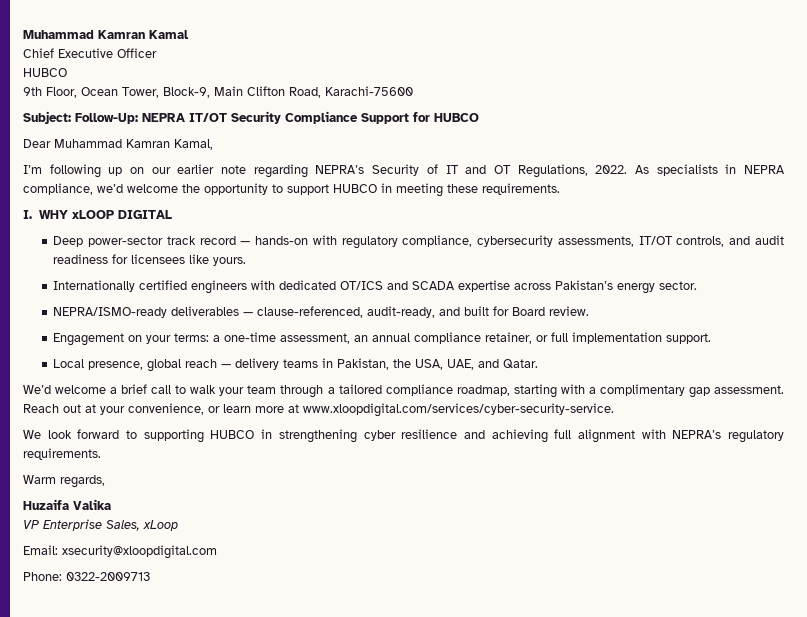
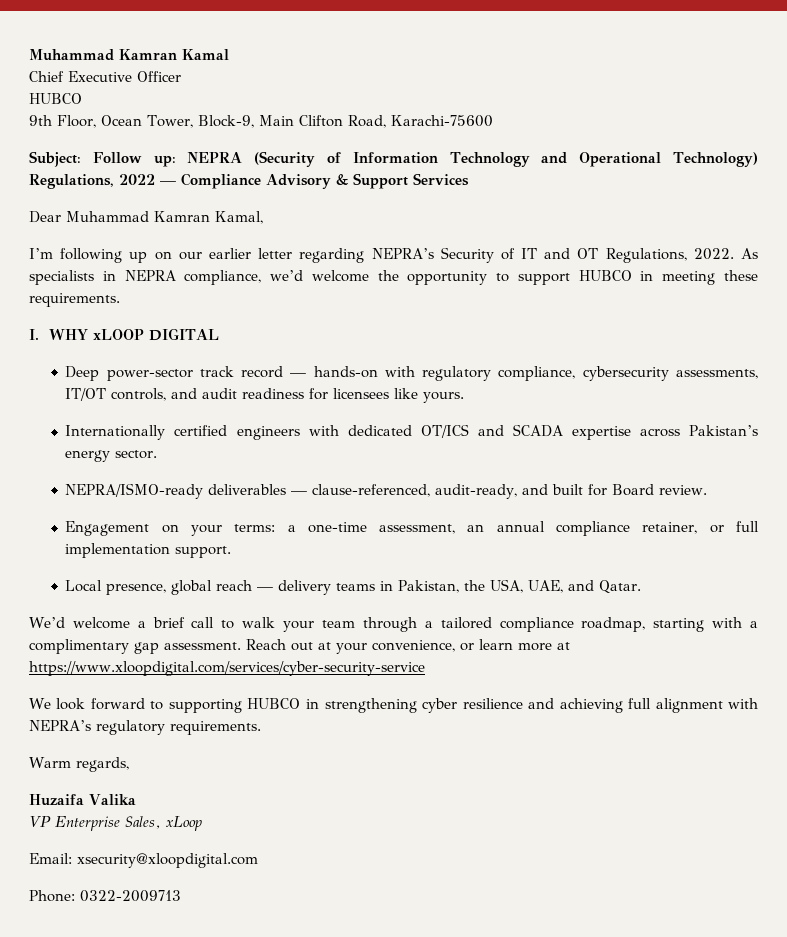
[75,111,479,124] Follow-Up: NEPRA IT/OT Security Compliance Support for HUBCO -> [92,151,759,167] [29,173,469,189] Follow up: NEPRA (Security of Information Technology and Operational Technology) Regulations, 2022 — Compliance Advisory & Support Services
[221,165,247,174] note -> [258,248,293,259] letter
[303,403,614,417] www.xloopdigital.com/services/cyber-security-service. -> [29,661,425,676] https://www.xloopdigital.com/services/cyber-security-service

